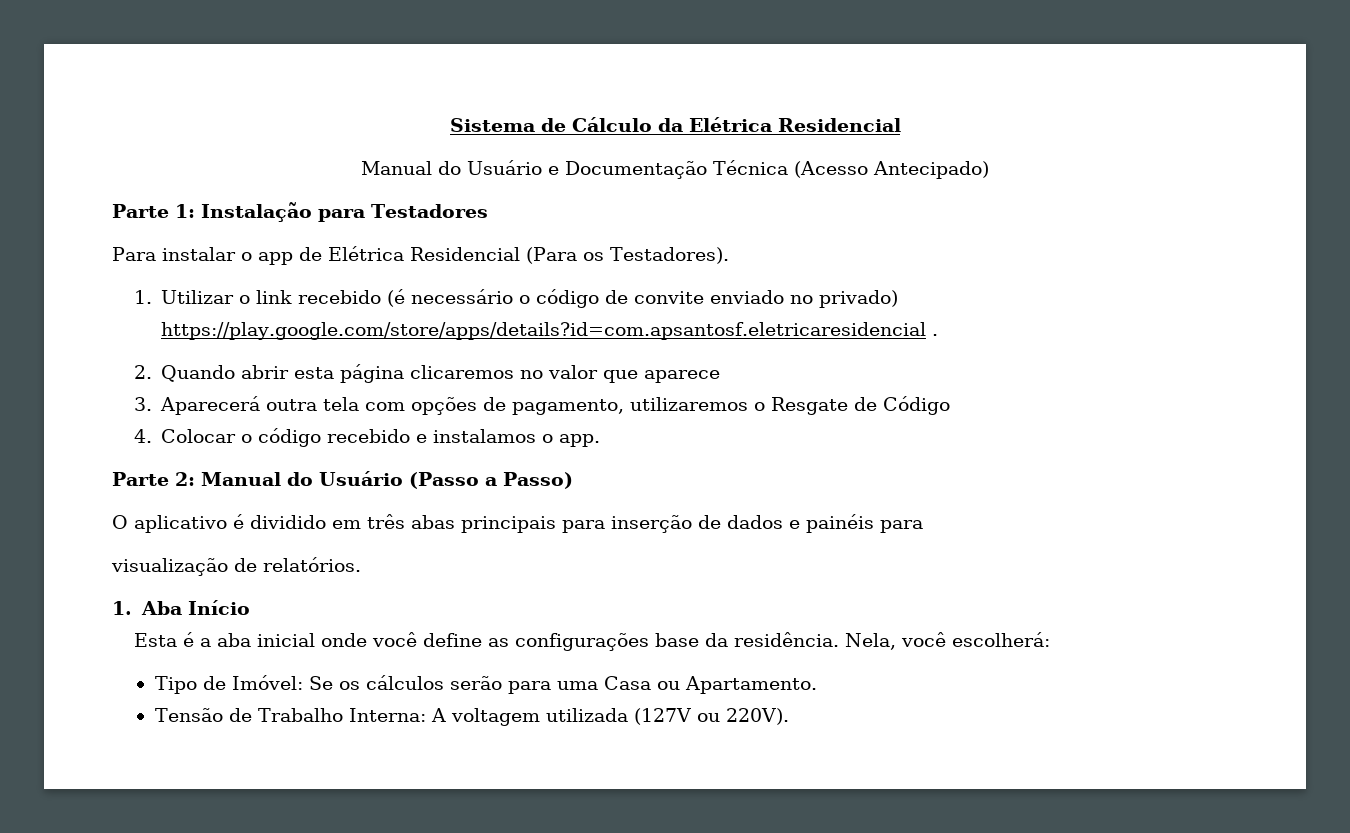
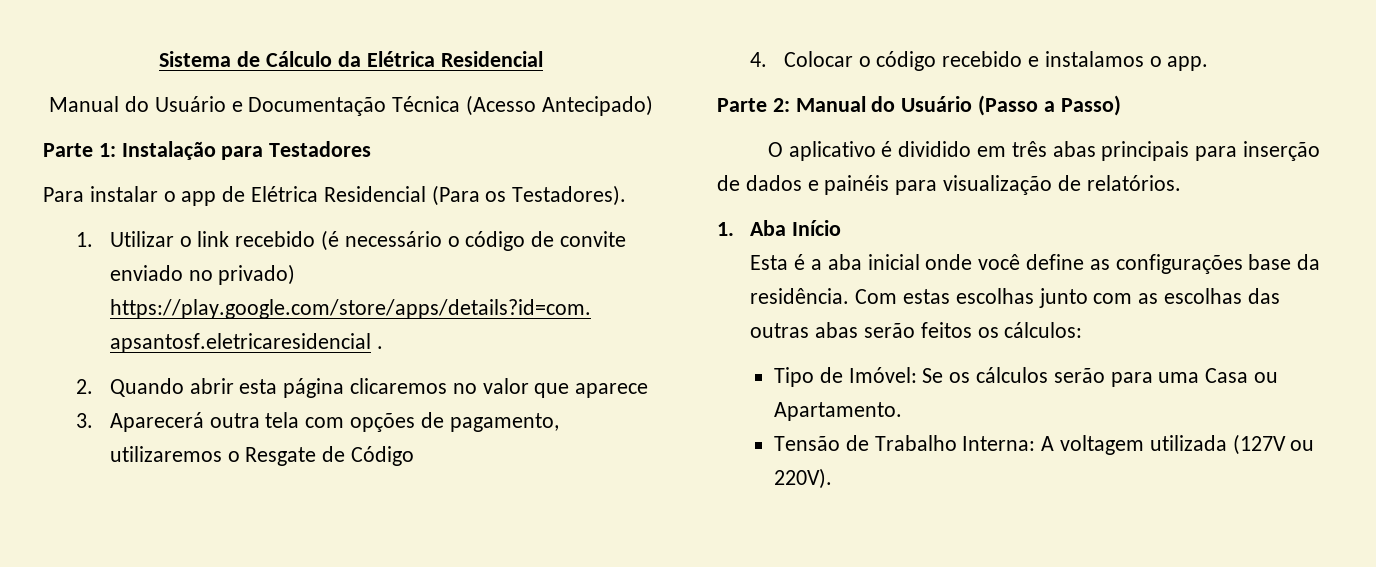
(923, 526) // -> (938, 187) none
[844,632,1050,650] Nela, você escolherá: -> [855,288,1280,308] [750,322,1083,338] Com estas escolhas junto com as escolhas das outras abas serão feitos os cálculos:

